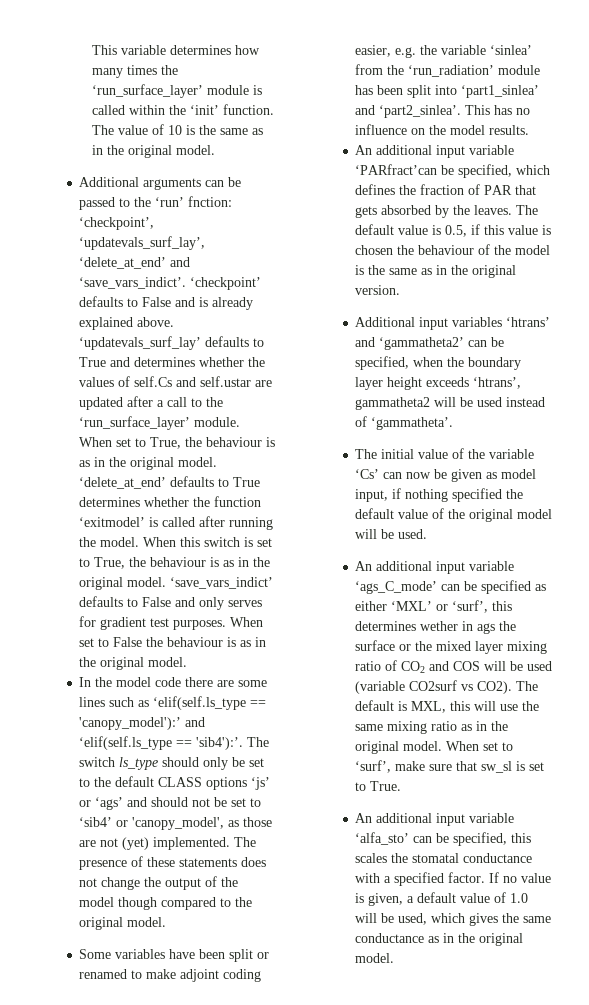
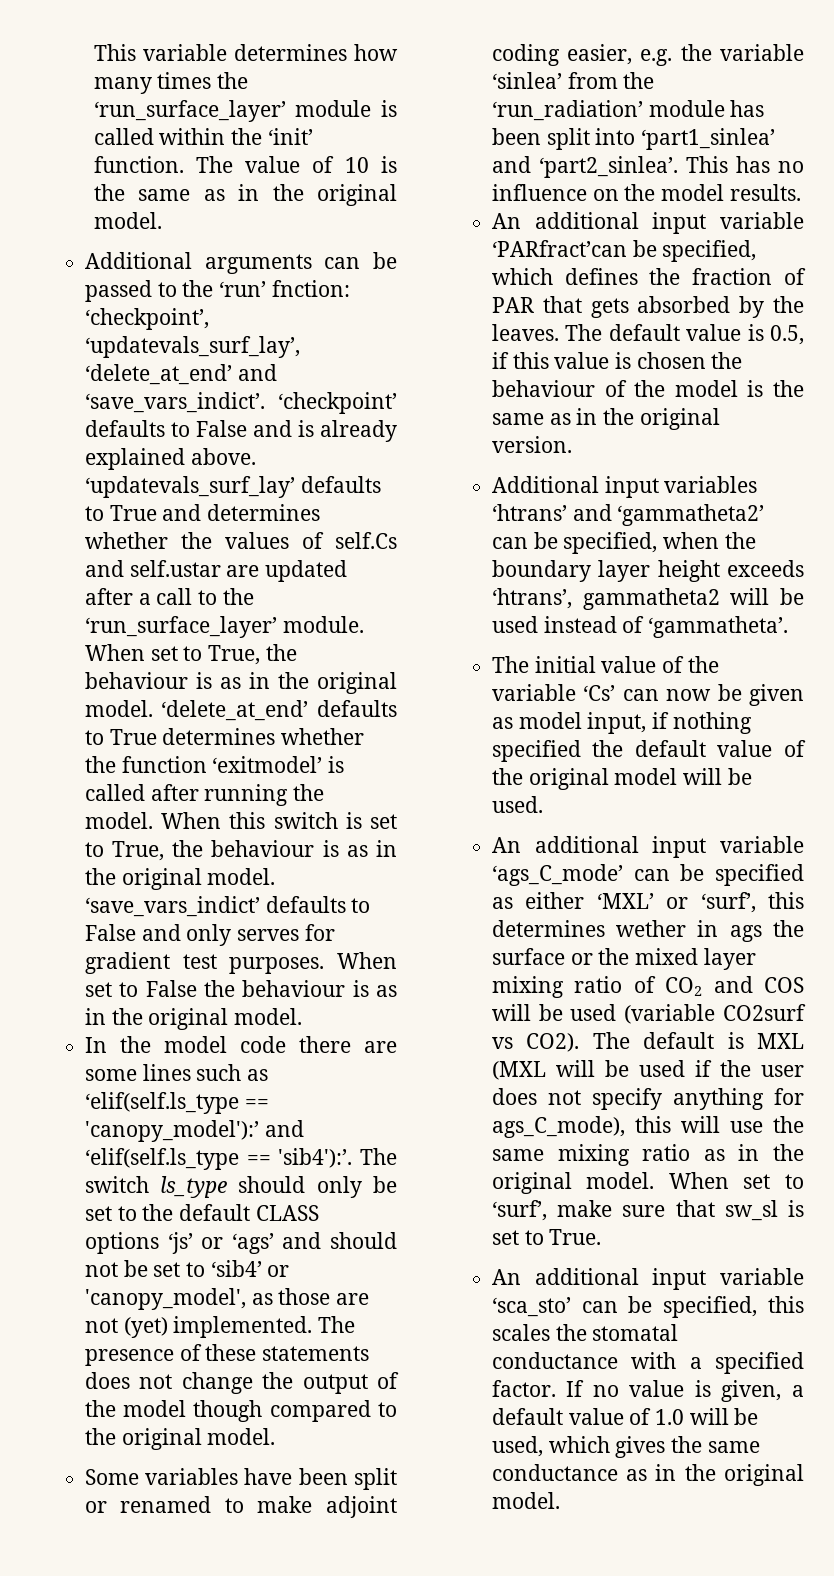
[411,701,447,713] MXL, -> [757,1033,804,1049] [491,1060,804,1080] [491,1088,804,1110] [491,1116,625,1138] MXL (MXL will be used if the user does not specify anything for ags_C_mode),
[355,832,410,845] ‘alfa_sto’ -> [491,1297,571,1317] ‘sca_sto’

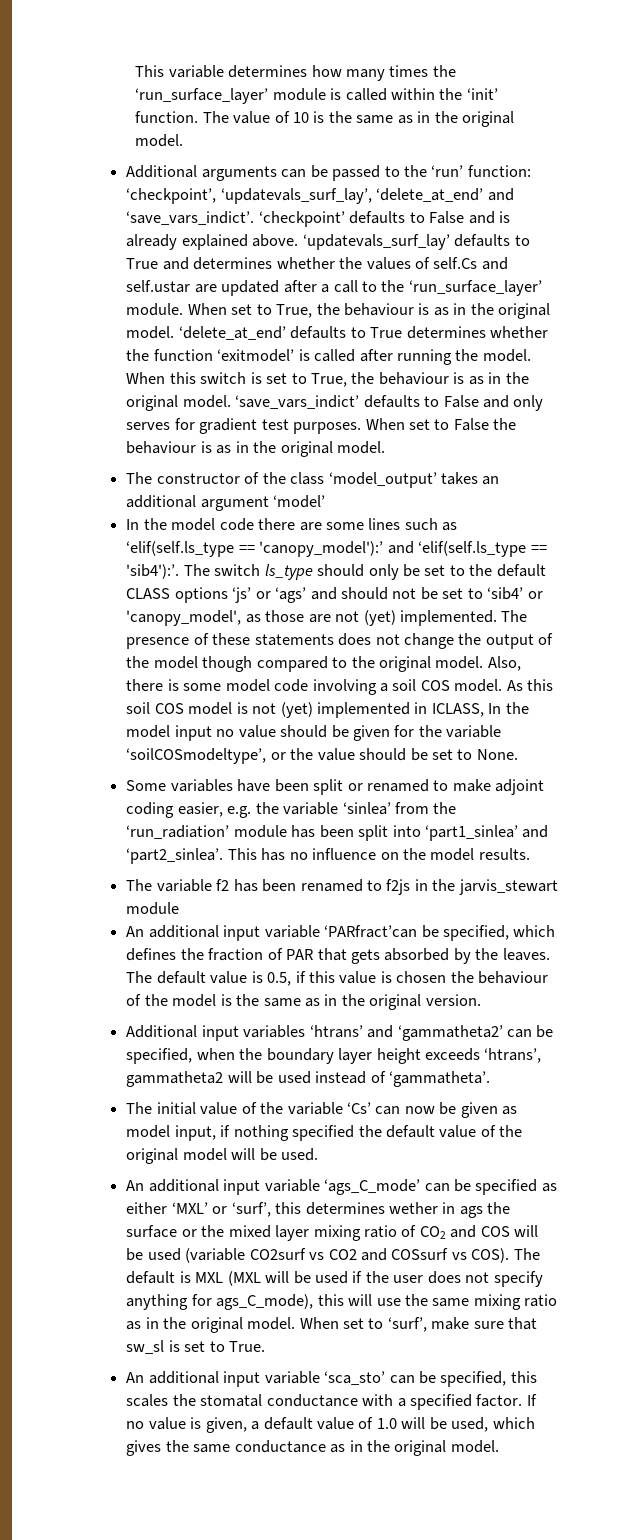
[271,280,350,297] fnction: -> [467,165,531,177] function:
(302, 1016) none -> [126,472,500,488] [126,495,326,511] // The constructor of the class ‘model_output’ takes an additional argument ‘model’
(276, 1436) none -> [487,656,521,671] [126,679,554,695] [126,702,529,718] [126,725,502,741] [126,748,518,764] Also, there is some model code involving a soil COS model. As this soil COS model is not (yet) implemented in ICLASS, In the model input no value should be given for the variable ‘soilCOSmodeltype’, or the value should be set to None.
(801, 192) none -> [126,879,558,895] [126,902,180,915] // The variable f2 has been renamed to f2js in the jarvis_stewart module
[526,1033,580,1052] CO2). -> [328,1248,510,1263] CO2 and COSsurf vs COS).

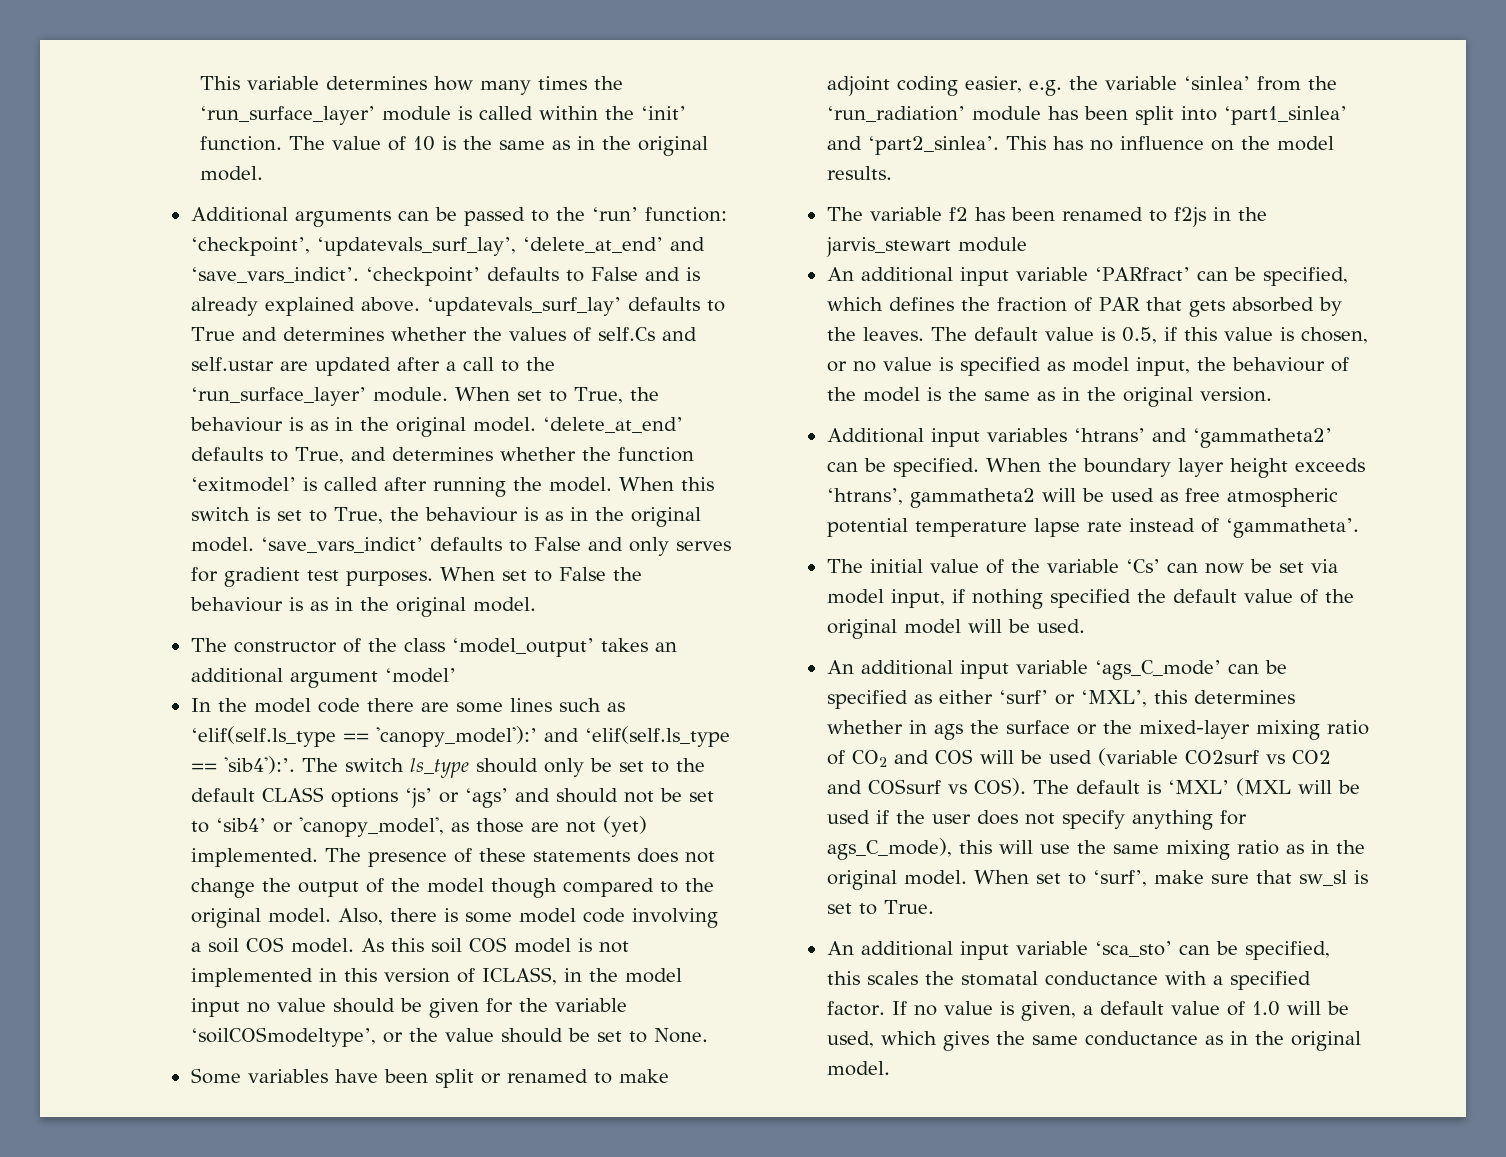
[370,327,403,338] True -> [294,447,386,464] True, and
[280,702,313,718] (yet) -> (629, 947) none
[431,703,502,717] ICLASS, In -> [343,967,582,985] this version of ICLASS, in
[324,925,418,938] ‘PARfract’can -> [1094,267,1228,281] ‘PARfract’ can
[396,971,447,983] chosen -> [1300,327,1368,344] [826,357,1190,376] chosen, or no value is specified as model input,
[126,1048,235,1064] specified, when -> [892,458,1041,477] specified. When
(311, 1077) none -> [1159,488,1338,507] [826,518,1122,537] as free atmospheric potential temperature lapse rate
[460,1102,518,1118] given as -> [1278,559,1338,573] set via
[171,1202,271,1217] ‘MXL’ or ‘surf’, -> [998,690,1147,707] ‘surf’ or ‘MXL’,
[388,1202,438,1214] wether -> [826,720,903,734] whether
[228,1225,310,1241] mixed layer -> [1138,720,1250,739] mixed-layer
[195,1272,224,1283] MXL -> [1167,780,1229,794] ‘MXL’

